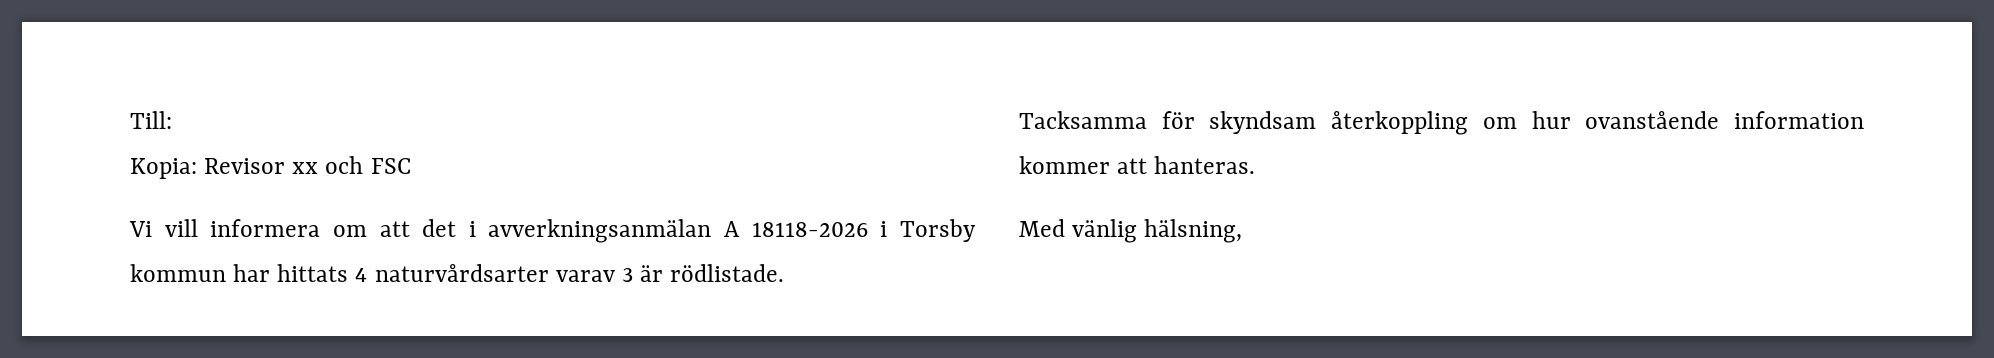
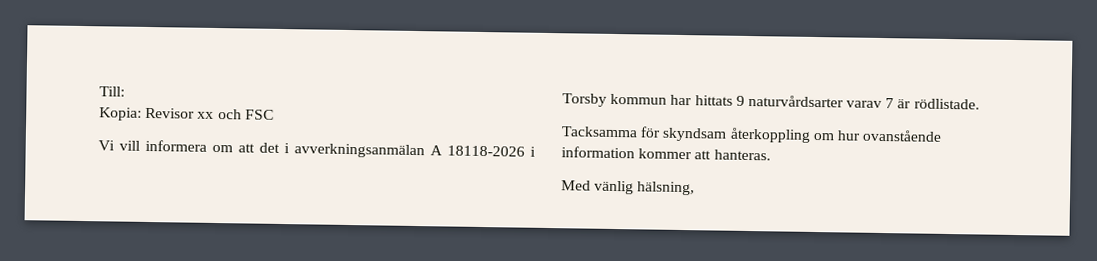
[355,268,368,282] 4 -> [735,95,745,106] 9
[621,268,633,282] 3 -> [885,98,895,109] 7

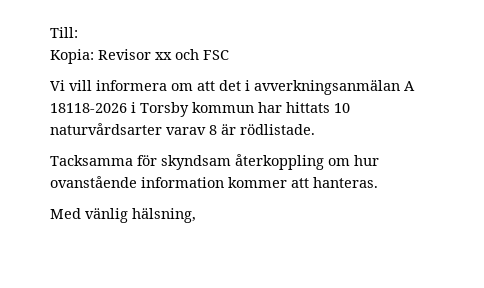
[735,95,745,106] 9 -> [334,103,350,113] 10
[885,98,895,109] 7 -> [209,125,217,135] 8

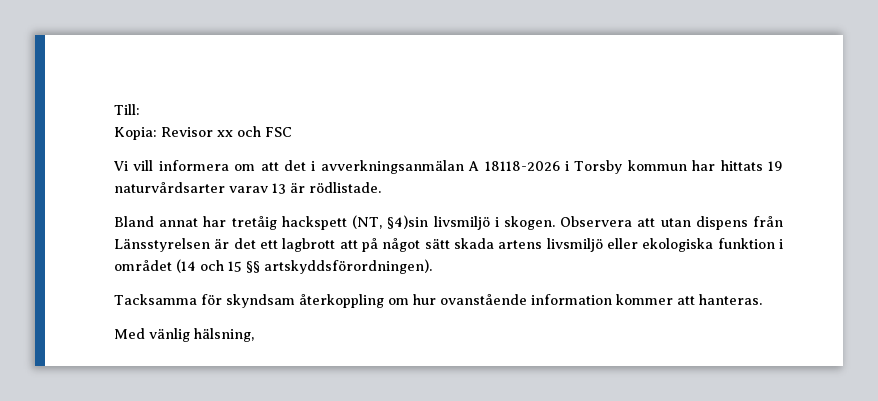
[334,103,350,113] 10 -> [767,161,783,171] 19
[209,125,217,135] 8 -> [272,183,286,194] 13
(315, 129) none -> [114,215,783,230] [114,238,783,252] [114,259,432,274] // Bland annat har tretåig hackspett (NT, §4)sin livsmiljö i skogen. Observera att utan dispens från Länsstyrelsen är det ett lagbrott att på något sätt skada artens livsmiljö eller ekologiska funktion i området (14 och 15 §§ artskyddsförordningen).

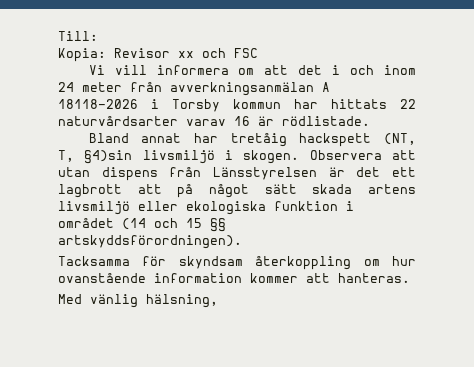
(316, 166) none -> [350,65,416,75] [58,82,162,92] och inom 24 meter från
[767,161,783,171] 19 -> [400,99,416,109] 22
[272,183,286,194] 13 -> [234,116,250,126] 16
(383, 222) none -> [58,150,74,162] T,

